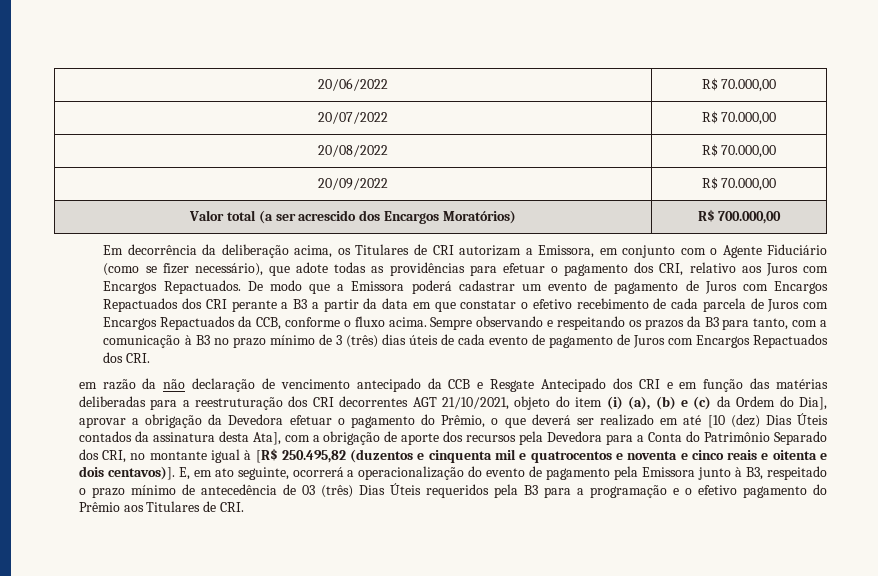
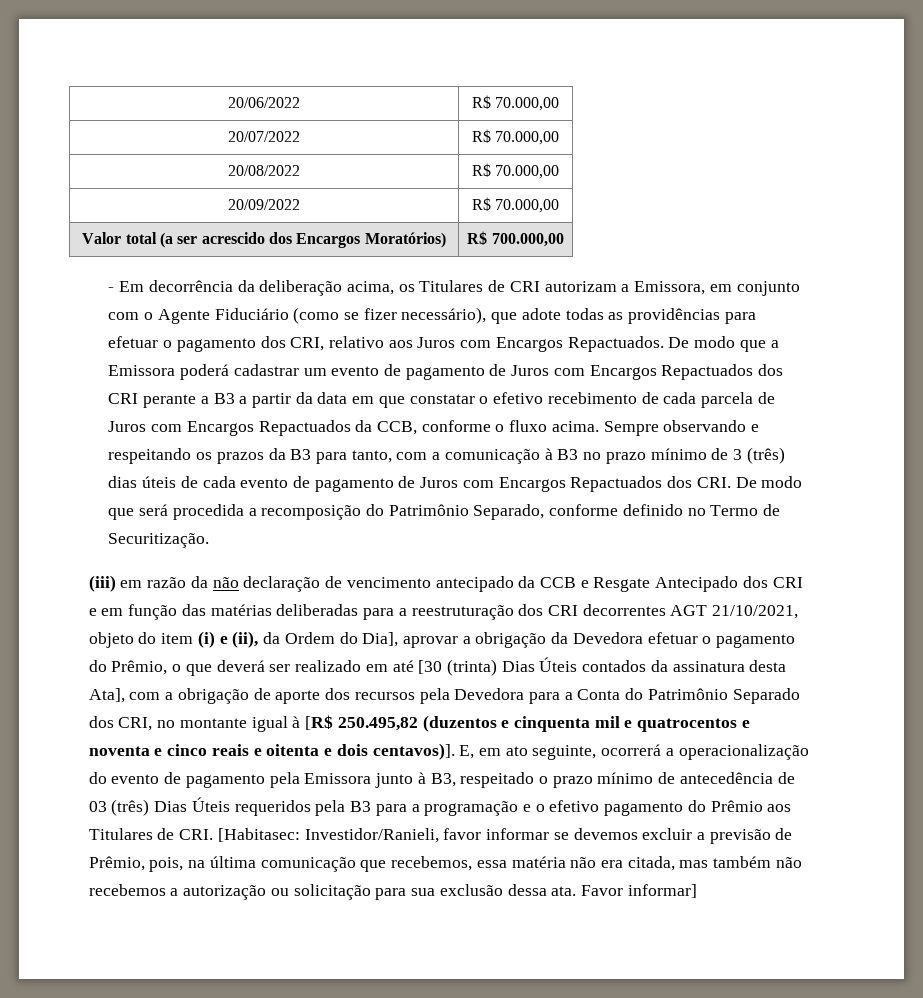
(782, 217) none -> [108,287,115,292] -
(151, 358) // -> [735,476,803,488] [108,504,781,520] [108,533,210,548] [88,575,116,592] De modo que será procedida a recomposição do Patrimônio Separado, conforme definido no Termo de Securitização. // (iii)
[628,396,712,410] (a), (b) e (c) -> [219,631,259,648] e (ii),
[707,414,760,428] [10 (dez) -> [418,659,497,676] [30 (trinta)
(244, 507) none -> [217,828,793,844] [88,856,802,872] [88,884,697,900] [Habitasec: Investidor/Ranieli, favor informar se devemos excluir a previsão de Prêmio, pois, na última comunicação que recebemos, essa matéria não era citada, mas também não recebemos a autorização ou solicitação para sua exclusão dessa ata. Favor informar]

